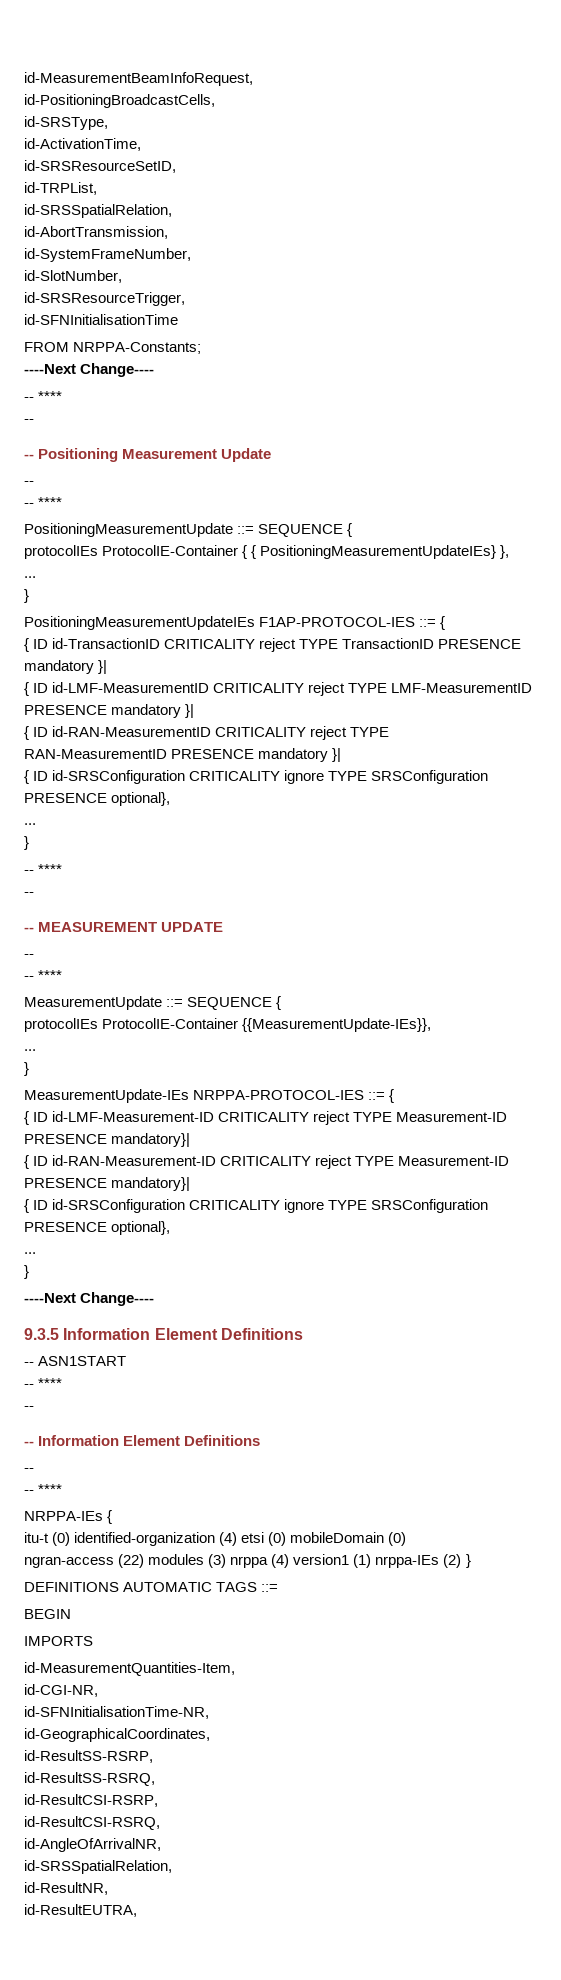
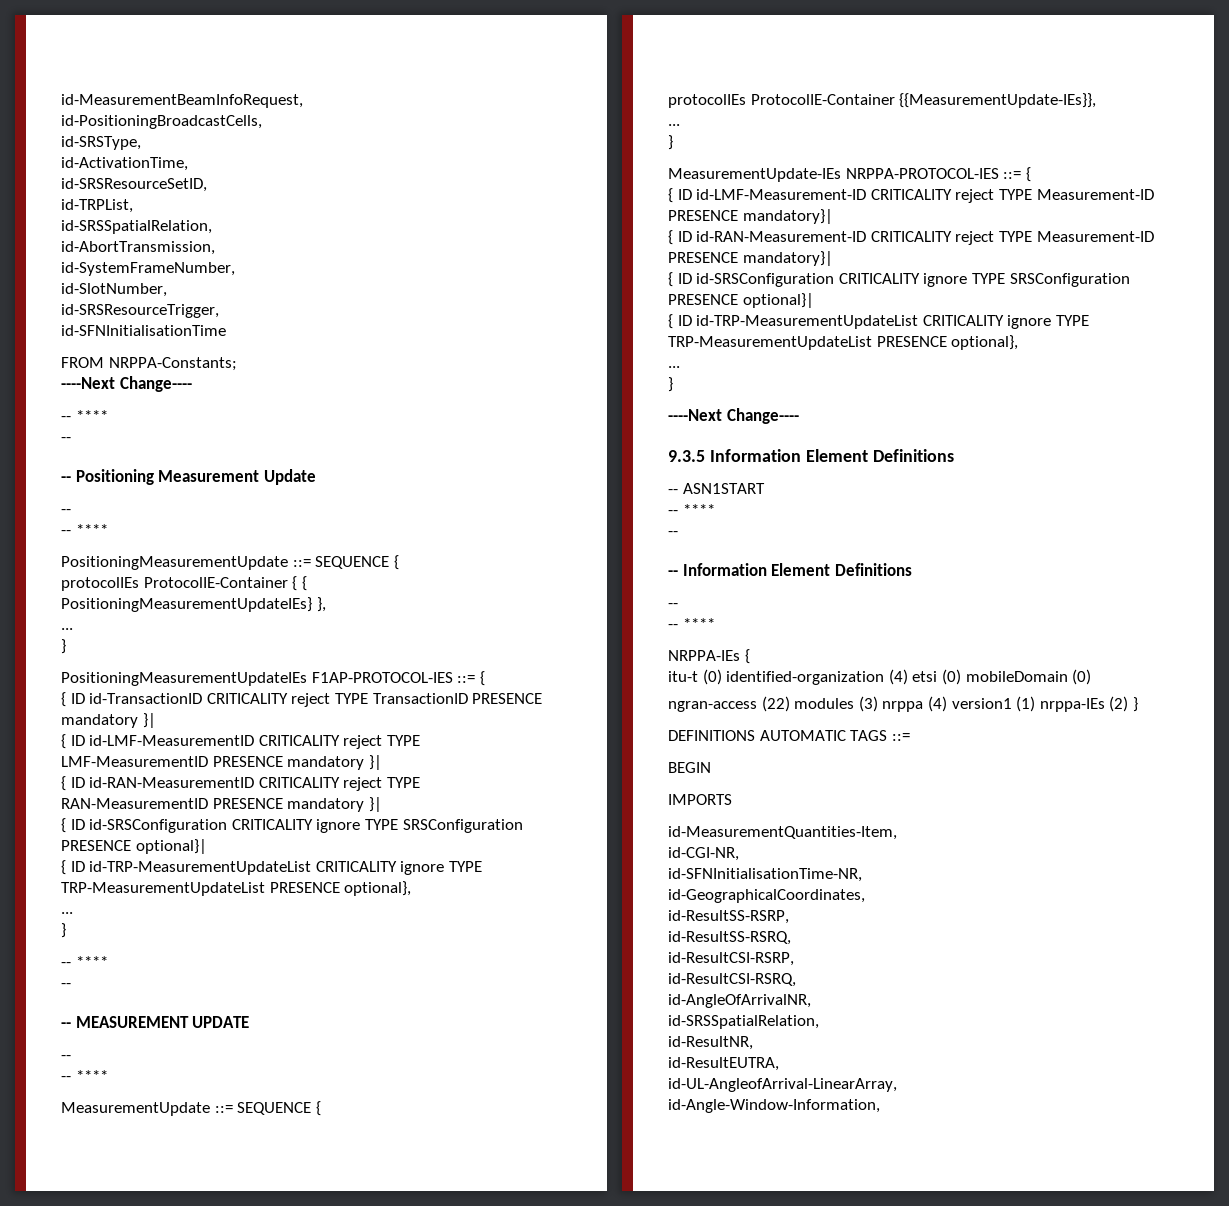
(107, 798) none -> [135,839,207,854] [61,860,482,875] [61,882,340,896] optional}| // { ID id-TRP-MeasurementUpdateList CRITICALITY ignore TYPE TRP-MeasurementUpdateList PRESENCE
(107, 1227) none -> [742,293,814,308] [668,314,1089,329] [668,336,947,350] optional}| // { ID id-TRP-MeasurementUpdateList CRITICALITY ignore TYPE TRP-MeasurementUpdateList PRESENCE
(137, 1910) none -> [668,1078,897,1092] [668,1099,880,1113] // id-UL-AngleofArrival-LinearArray, // id-Angle-Window-Information,

